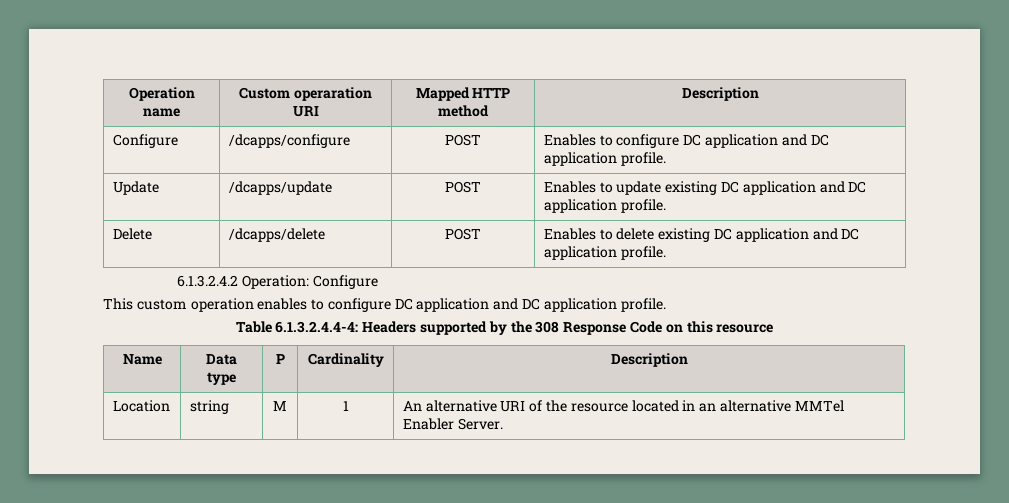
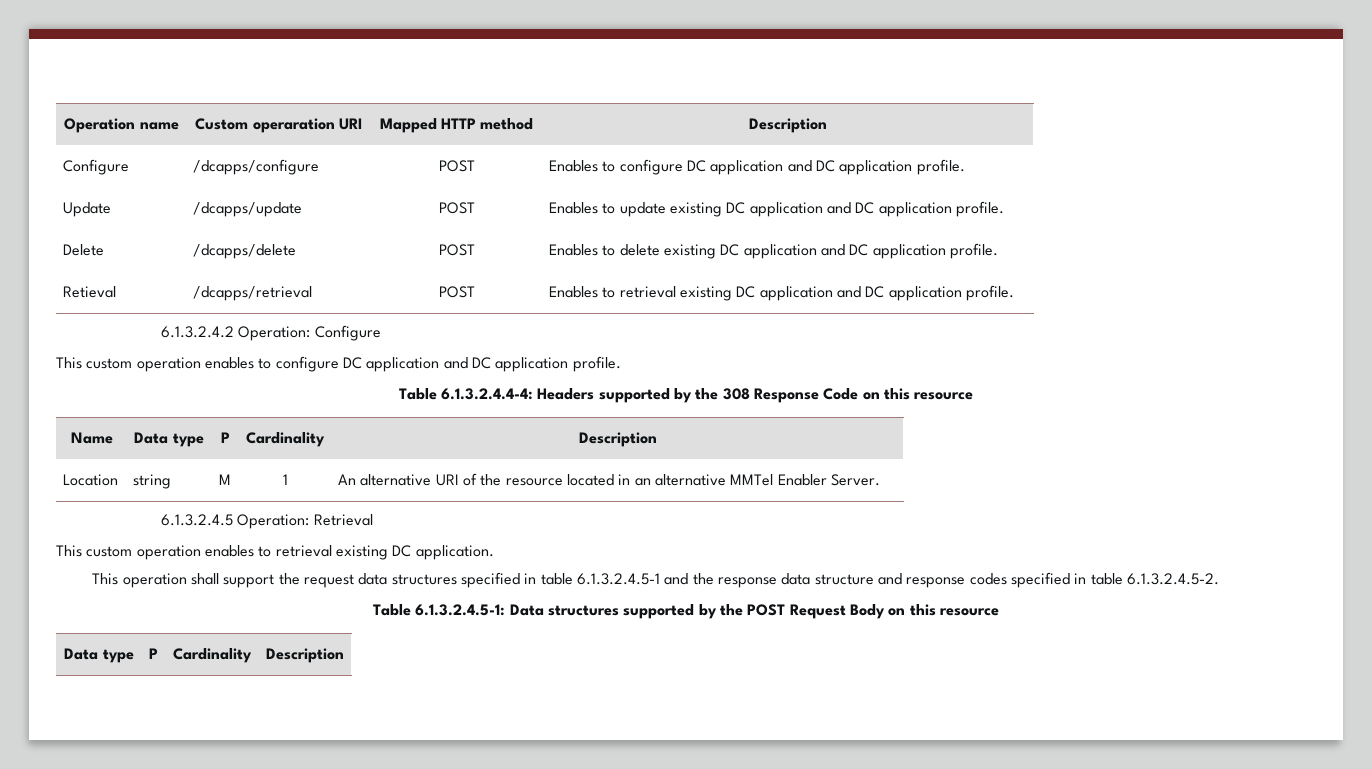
(666, 253) none -> [63,286,117,298] [193,286,313,301] [438,286,475,298] [549,285,1014,301] // Retieval | /dcapps/retrieval | POST | Enables to retrieval existing DC application and DC application profile.
(503, 424) none -> [160,514,373,529] [56,545,494,560] [92,572,1219,588] [373,604,999,619] [64,648,134,663] [149,648,158,659] [173,648,252,663] [266,648,344,663] // 6.1.3.2.4.5 Operation: Retrieval // This custom operation enables to retrieval existing DC application. // This operation shall support the request data structures specified in table 6.1.3.2.4.5-1 and the response data structure and response codes specified in table 6.1.3.2.4.5-2. // Table 6.1.3.2.4.5-1: Data structures supported by the POST Request Body on this resource // Data type | P | Cardinality | Description

